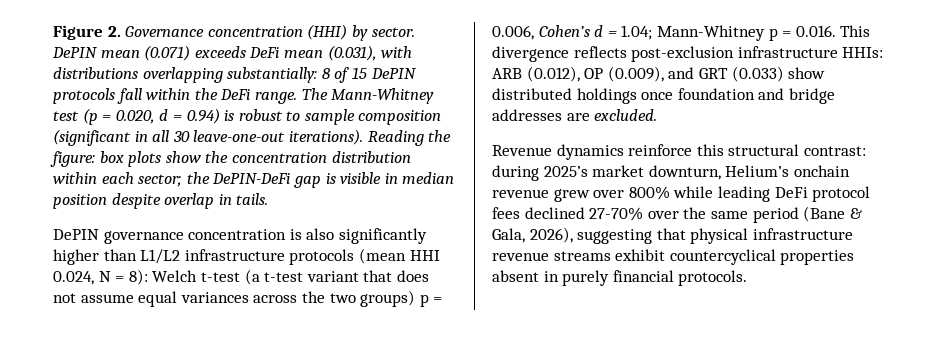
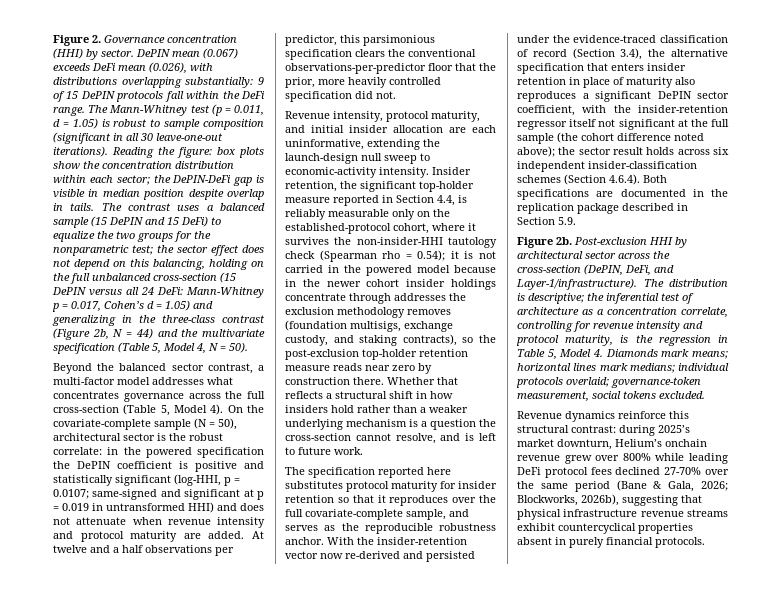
[144,45,191,61] (0.071) -> [203,48,238,59] (0.067)
[327,45,377,61] (0.031), -> [149,62,187,74] (0.026),
[321,68,330,79] 8 -> [258,77,264,85] 9
[115,108,220,124] 0.020, d = 0.94) -> [233,105,264,116] [53,118,98,129] 0.011, d = 1.05)
[53,228,427,244] [53,248,440,265] [53,269,429,285] [53,290,443,307] [492,25,534,40] // DePIN governance concentration is also significantly higher than L1/L2 infrastructure protocols (mean HHI 0.024, N = 8): Welch t-test (a t-test variant that does not assume equal variances across the two groups) p = 0.006, -> [101,203,265,211] [53,216,221,228] [53,231,211,242] [53,245,264,256] [53,259,264,270] [53,272,236,284] [52,287,264,298] [52,301,101,312] The contrast uses a balanced sample (15 DePIN and 15 DeFi) to equalize the two groups for the nonparametric test; the sector effect does not depend on this balancing, holding on the full unbalanced cross-section (15 DePIN versus all 24 DeFi: Mann-Whitney p = 0.017,
[621,25,871,41] [492,46,884,62] [492,66,826,82] [492,88,835,104] [492,109,590,121] 1.04; Mann-Whitney p = 0.016. This divergence reflects post-exclusion infrastructure HHIs: ARB (0.012), OP (0.009), and GRT (0.033) show distributed holdings once foundation and bridge addresses are -> [165,300,213,311] [52,315,265,326] [53,328,265,340] [53,342,248,354] [53,363,264,374] [53,377,233,385] [53,391,265,402] [53,404,264,416] [53,418,237,430] [53,433,223,441] [53,447,264,458] [53,461,264,472] [53,474,240,486] [53,489,264,500] [53,502,264,513] [53,517,265,528] [53,531,264,542] [53,545,234,556] [285,35,435,46] [285,49,476,60] [285,63,496,74] [285,77,441,88] [285,91,396,102] [285,111,480,122] [285,125,496,133] [285,139,440,150] [285,153,430,164] [285,167,471,178] [285,181,474,192] [285,195,467,206] [285,209,450,220] [285,223,476,234] [285,237,497,248] [285,250,496,262] [285,265,496,276] [285,279,496,290] [285,293,466,304] [285,307,451,318] [285,320,453,332] [285,334,496,346] [285,349,468,360] [285,363,432,374] [285,377,458,385] [285,391,453,399] [285,405,468,413] [285,419,496,430] [285,433,496,444] [285,447,363,455] [285,467,451,478] [285,481,497,492] [285,495,496,506] [285,509,469,520] [285,523,496,534] [285,537,467,545] [285,551,475,562] [517,35,728,43] [517,48,728,60] [517,63,686,74] [517,77,695,88] [517,91,729,102] [517,105,728,116] [517,119,729,130] [517,132,704,144] [517,146,729,157] [517,161,697,172] [517,174,667,185] [517,189,728,200] [517,203,688,214] [517,217,576,225] [517,237,687,248] [517,251,670,259] [517,264,674,276] [516,278,728,290] [517,293,694,304] [517,307,728,318] [517,321,703,332] [516,335,728,346] [517,349,728,360] [517,363,729,373] [516,377,701,388] [517,391,656,402] 1.05) and generalizing in the three-class contrast (Figure 2b, N = 44) and the multivariate specification (Table 5, Model 4, N = 50). // Beyond the balanced sector contrast, a multi-factor model addresses what concentrates governance across the full cross-section (Table 5, Model 4). On the covariate-complete sample (N = 50), architectural sector is the robust correlate: in the powered specification the DePIN coefficient is positive and statistically significant (log-HHI, p = 0.0107; same-signed and significant at p = 0.019 in untransformed HHI) and does not attenuate when revenue intensity and protocol maturity are added. At twelve and a half observations per predictor, this parsimonious specification clears the conventional observations-per-predictor floor that the prior, more heavily controlled specification did not. // Revenue intensity, protocol maturity, and initial insider allocation are each uninformative, extending the launch-design null sweep to economic-activity intensity. Insider retention, the significant top-holder measure reported in Section 4.4, is reliably measurable only on the established-protocol cohort, where it survives the non-insider-HHI tautology check (Spearman rho = 0.54); it is not carried in the powered model because in the newer cohort insider holdings concentrate through addresses the exclusion methodology removes (foundation multisigs, exchange custody, and staking contracts), so the post-exclusion top-holder retention measure reads near zero by construction there. Whether that reflects a structural shift in how insiders hold rather than a weaker underlying mechanism is a question the cross-section cannot resolve, and is left to future work. // The specification reported here substitutes protocol maturity for insider retention so that it reproduces over the full covariate-complete sample, and serves as the reproducible robustness anchor. With the insider-retention vector now re-derived and persisted under the evidence-traced classification of record (Section 3.4), the alternative specification that enters insider retention in place of maturity also reproduces a significant DePIN sector coefficient, with the insider-retention regressor itself not significant at the full sample (the cohort difference noted above); the sector result holds across six independent insider-classification schemes (Section 4.6.4). Both specifications are documented in the replication package described in Section 5.9. // Figure 2b. Post-exclusion HHI by architectural sector across the cross-section (DePIN, DeFi, and Layer-1/infrastructure). The distribution is descriptive; the inferential test of architecture as a concentration correlate, controlling for revenue intensity and protocol maturity, is the regression in Table 5, Model 4. Diamonds mark means; horizontal lines mark medians; individual protocols overlaid; governance-token measurement, social tokens
[529,227,573,243] 2026), -> [701,481,728,491] [517,494,619,506] 2026; Blockworks, 2026b),

